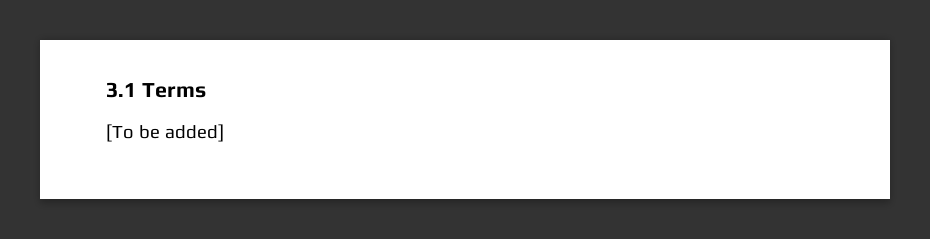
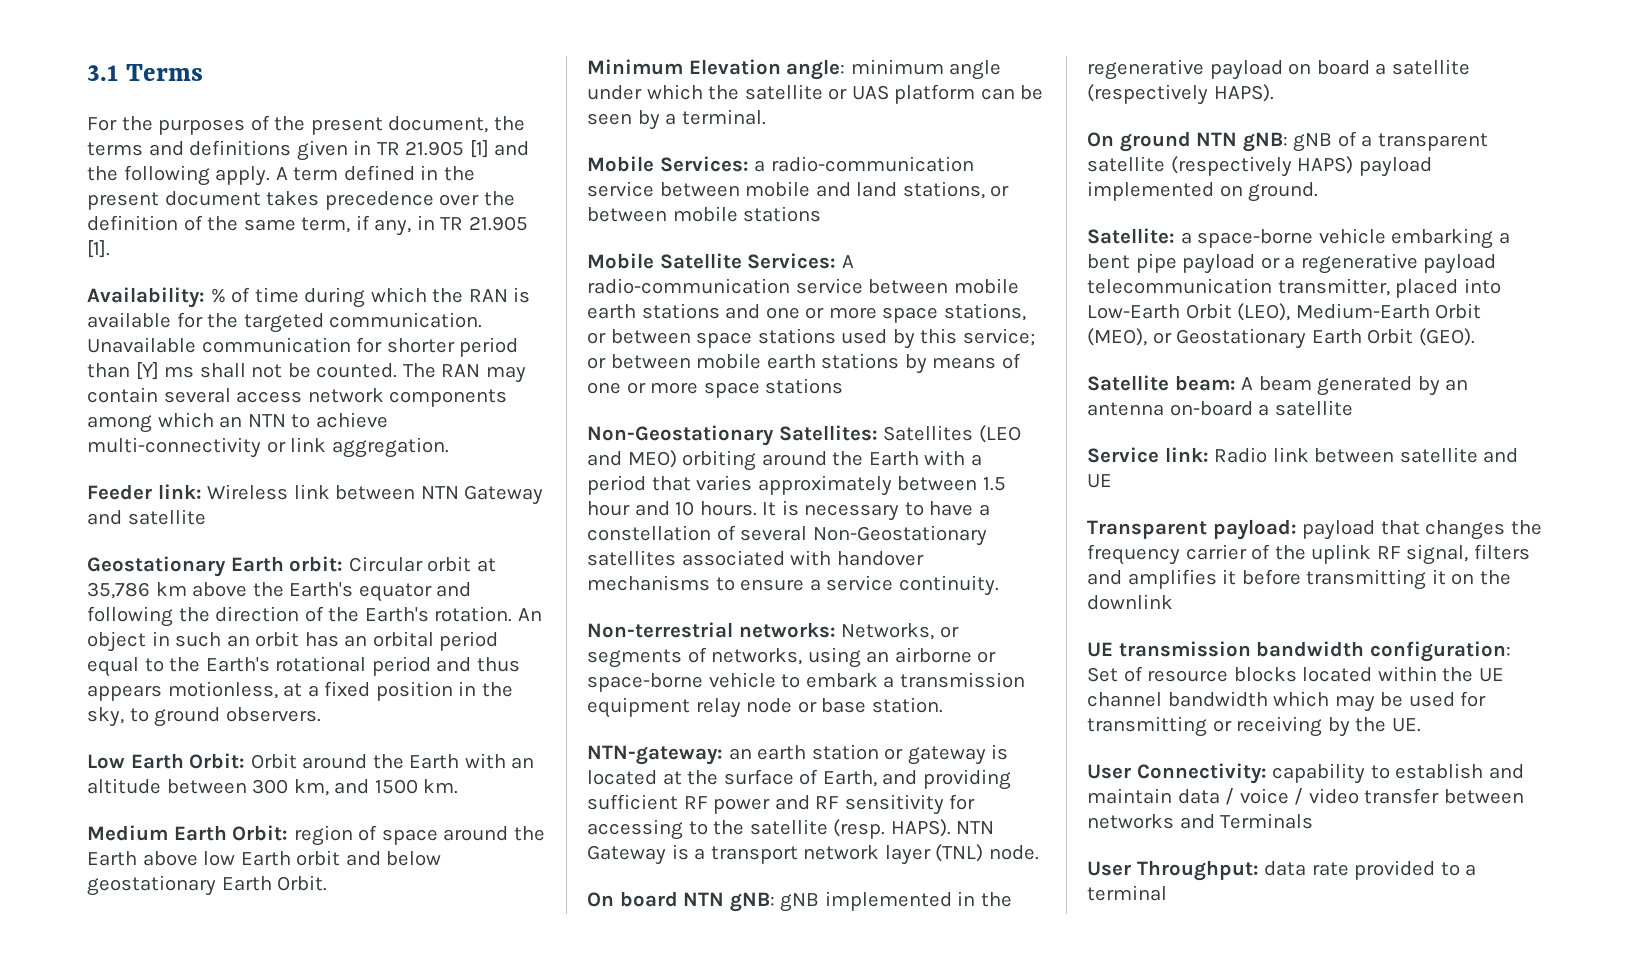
[106,124,224,142] [To be added] -> [87,115,525,135] [87,140,530,161] [87,165,475,186] [87,191,515,210] [87,215,528,236] [87,240,110,258] [87,287,531,308] [87,312,483,333] [87,337,519,357] [87,362,526,383] [87,387,508,407] [87,412,388,433] [87,437,449,458] [87,484,544,505] [87,509,206,525] [87,556,496,577] [87,582,472,602] [87,606,542,627] [87,631,499,652] [87,656,520,677] [87,681,513,701] [87,707,321,727] [87,753,535,769] [87,778,459,796] [87,825,545,846] [87,850,442,866] [87,875,328,896] [587,59,1002,80] [587,84,1044,104] [587,109,766,130] [587,156,974,172] [587,181,1010,199] [587,206,822,222] [587,253,854,269] [587,278,1019,294] [587,303,1026,323] [587,328,1035,349] [587,353,1021,374] [587,378,844,398] [587,425,1021,446] [587,450,982,471] [587,475,1006,496] [587,500,990,521] [587,525,987,546] [587,550,924,566] [587,575,999,596] [587,622,959,640] [587,647,997,668] [587,672,1025,692] [587,697,943,718] [587,744,1009,765] [587,769,1011,790] [587,794,976,815] [587,819,995,840] [587,844,1039,865] [587,891,1012,912] [1087,59,1470,80] [1087,84,1274,105] [1087,131,1488,152] [1087,156,1432,177] [1087,181,1319,202] [1087,228,1510,249] [1087,253,1497,274] [1087,278,1501,298] [1087,303,1482,321] [1087,328,1475,349] [1087,375,1469,396] [1087,400,1353,416] [1087,447,1519,463] [1087,474,1112,488] [1087,519,1542,540] [1087,544,1530,565] [1087,569,1511,590] [1087,594,1173,610] [1087,641,1511,662] [1087,666,1504,682] [1087,691,1487,712] [1087,716,1421,737] [1087,763,1524,784] [1087,788,1524,805] [1087,813,1314,829] [1087,860,1477,881] [1087,885,1167,901] For the purposes of the present document, the terms and definitions given in TR 21.905 [1] and the following apply. A term defined in the present document takes precedence over the definition of the same term, if any, in TR 21.905 [1]. // Availability: % of time during which the RAN is available for the targeted communication. Unavailable communication for shorter period than [Y] ms shall not be counted. The RAN may contain several access network components among which an NTN to achieve multi-connectivity or link aggregation. // Feeder link: Wireless link between NTN Gateway and satellite // Geostationary Earth orbit: Circular orbit at 35,786 km above the Earth's equator and following the direction of the Earth's rotation. An object in such an orbit has an orbital period equal to the Earth's rotational period and thus appears motionless, at a fixed position in the sky, to ground observers. // Low Earth Orbit: Orbit around the Earth with an altitude between 300 km, and 1500 km. // Medium Earth Orbit: region of space around the Earth above low Earth orbit and below geostationary Earth Orbit. // Minimum Elevation angle: minimum angle under which the satellite or UAS platform can be seen by a terminal. // Mobile Services: a radio-communication service between mobile and land stations, or between mobile stations // Mobile Satellite Services: A radio-communication service between mobile earth stations and one or more space stations, or between space stations used by this service; or between mobile earth stations by means of one or more space stations // Non-Geostationary Satellites: Satellites (LEO and MEO) orbiting around the Earth with a period that varies approximately between 1.5 hour and 10 hours. It is necessary to have a constellation of several Non-Geostationary satellites associated with handover mechanisms to ensure a service continuity. // Non-terrestrial networks: Networks, or segments of networks, using an airborne or space-borne vehicle to embark a transmission equipment relay node or base station. // NTN-gateway: an earth station or gateway is located at the surface of Earth, and providing sufficient RF power and RF sensitivity for accessing to the satellite (resp. HAPS). NTN Gateway is a transport network layer (TNL) node. // On board NTN gNB: gNB implemented in the regenerative payload on board a satellite (respectively HAPS). // On ground NTN gNB: gNB of a transparent satellite (respectively HAPS) payload implemented on ground. // Satellite: a space-borne vehicle embarking a bent pipe payload or a regenerative payload telecommunication transmitter, placed into Low-Earth Orbit (LEO), Medium-Earth Orbit (MEO), or Geostationary Earth Orbit (GEO). // Satellite beam: A beam generated by an antenna on-board a satellite // Service link: Radio link between satellite and UE // Transparent payload: payload that changes the frequency carrier of the uplink RF signal, filters and amplifies it before transmitting it on the downlink // UE transmission bandwidth configuration: Set of resource blocks located within the UE channel bandwidth which may be used for transmitting or receiving by the UE. // User Connectivity: capability to establish and maintain data / voice / video transfer between networks and Terminals // User Throughput: data rate provided to a terminal

